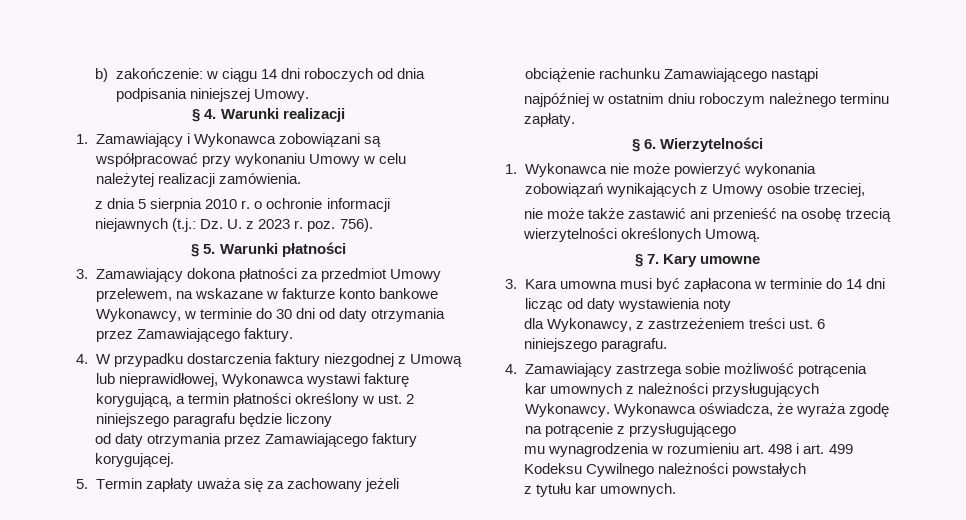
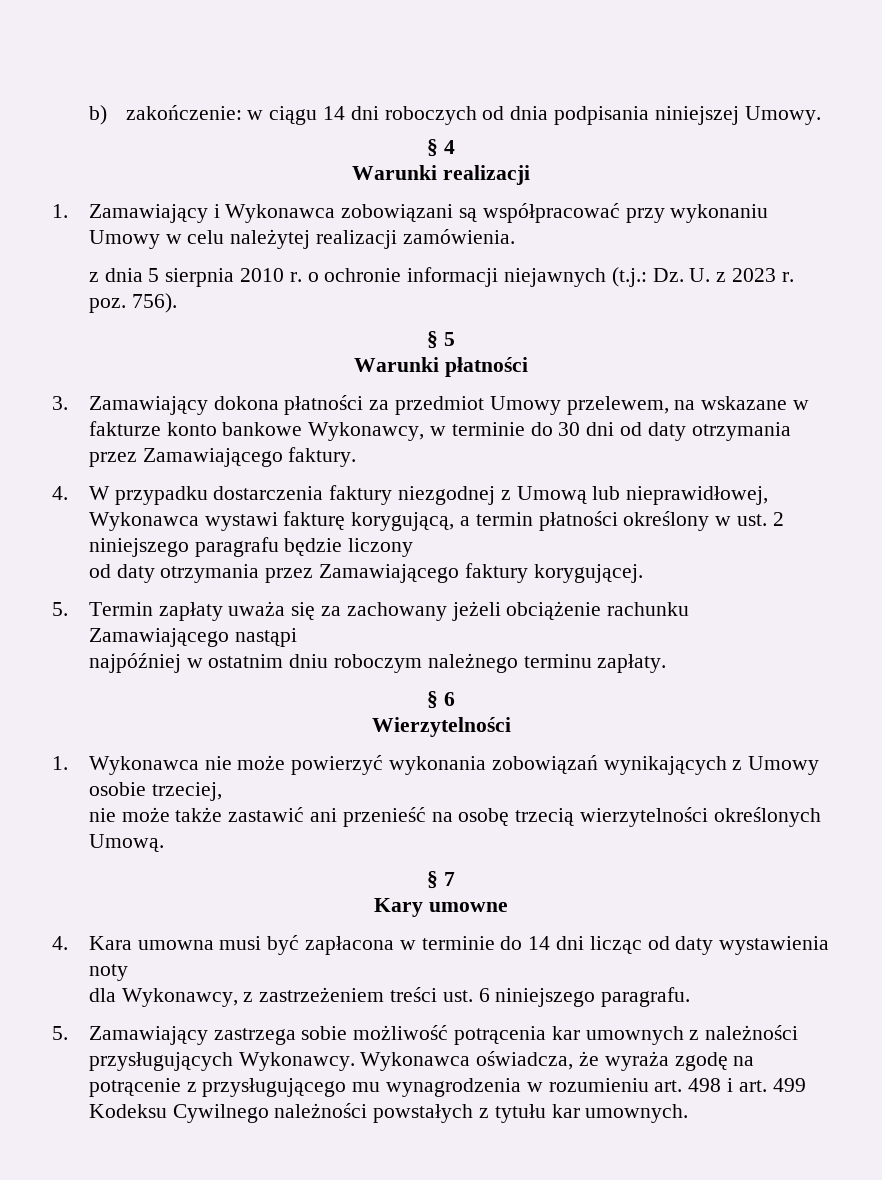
[204,109,217,119] 4. -> [443,140,455,154] 4 //
[203,244,216,254] 5. -> [443,332,455,346] 5 //
[644,139,656,149] 6. -> [443,692,455,706] 6 //
[646,254,659,264] 7. -> [443,872,455,886] 7 //
[505,279,517,289] 3. -> [52,936,68,950] 4.
[505,364,517,374] 4. -> [52,1026,68,1040] 5.
(736, 430) // -> (347, 1087) none
(807, 470) // -> (474, 1113) none

